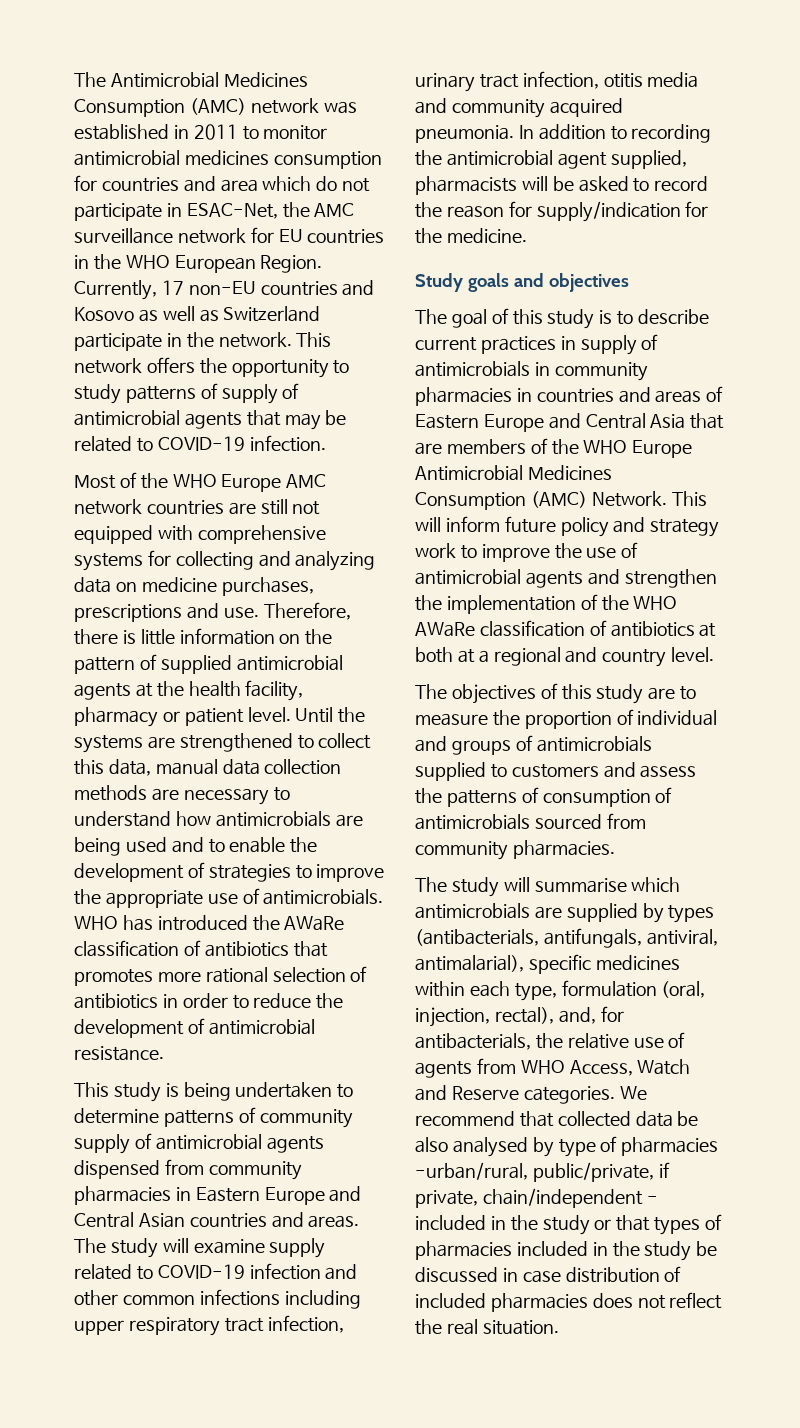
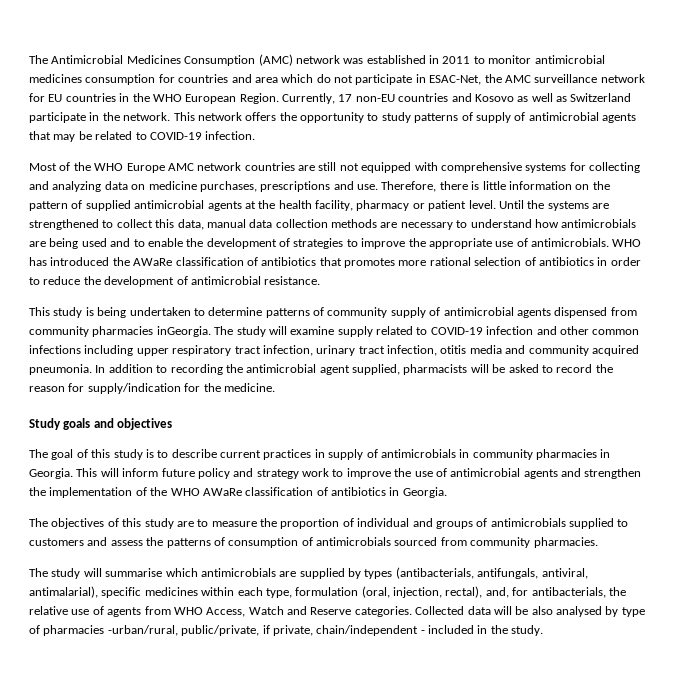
[175,1186,362,1205] [74,1212,360,1228] in Eastern Europe and Central Asian countries and areas. -> [156,326,211,337] inGeorgia.
[536,386,724,403] [415,413,725,432] [415,438,693,458] [415,465,612,481] [415,491,667,510] countries and areas of Eastern Europe and Central Asia that are members of the WHO Europe Antimicrobial Medicines Consumption (AMC) Network. -> [29,468,73,479] Georgia.
[699,623,717,637] [415,647,715,667] at both at a regional and country level. -> [389,487,447,498] in Georgia.
[619,1086,647,1100] [415,1111,673,1127] We recommend that collected data -> [415,606,512,615] Collected data will
[542,1214,723,1235] [415,1241,718,1261] [415,1266,682,1283] [415,1292,723,1312] [415,1319,559,1335] study or that types of pharmacies included in the study be discussed in case distribution of included pharmacies does not reflect the real situation. -> [511,625,544,636] study.

